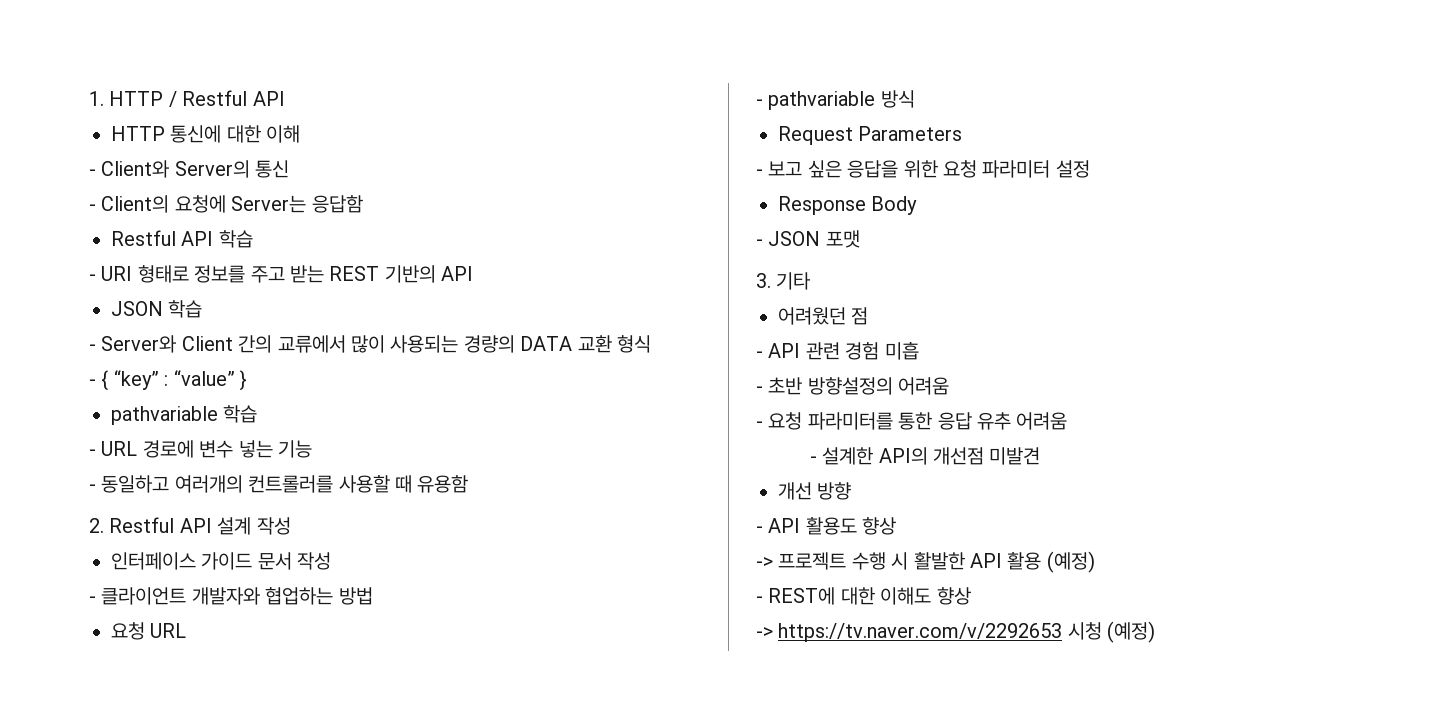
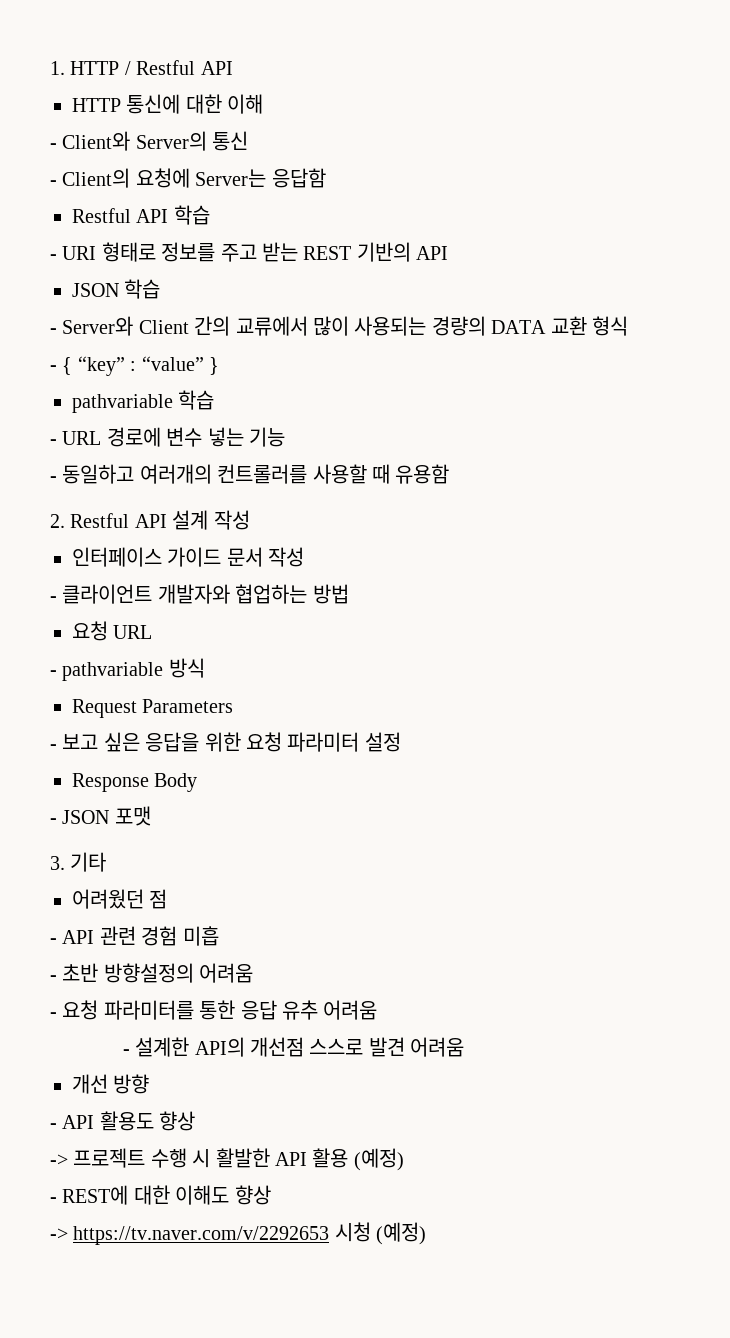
[989,447,1041,465] 미발견 -> [309,1037,465,1057] 스스로 발견 어려움

